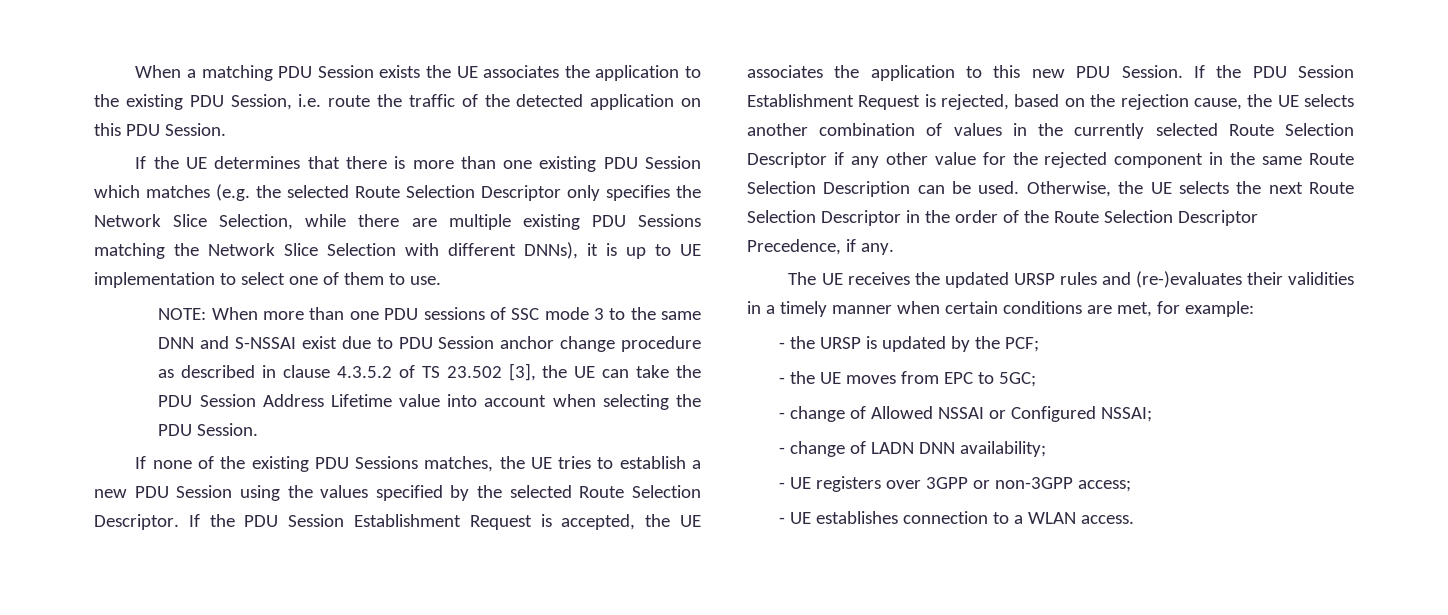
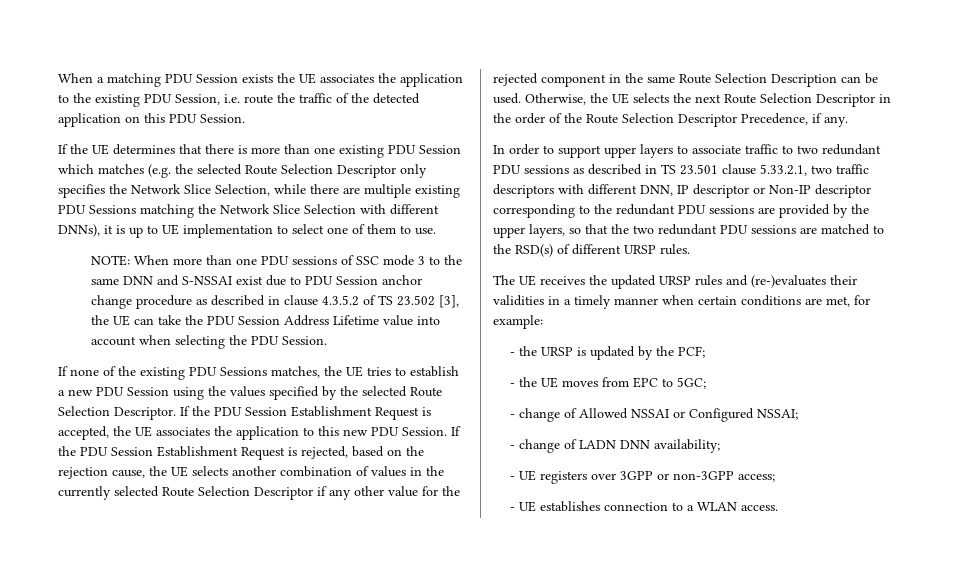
(894, 249) none -> [493,144,881,158] [493,164,869,176] [493,184,871,198] [493,204,869,218] [493,224,884,238] [493,244,690,257] // In order to support upper layers to associate traffic to two redundant PDU sessions as described in TS 23.501 clause 5.33.2.1, two traffic descriptors with different DNN, IP descriptor or Non-IP descriptor corresponding to the redundant PDU sessions are provided by the upper layers, so that the two redundant PDU sessions are matched to the RSD(s) of different URSP rules.

